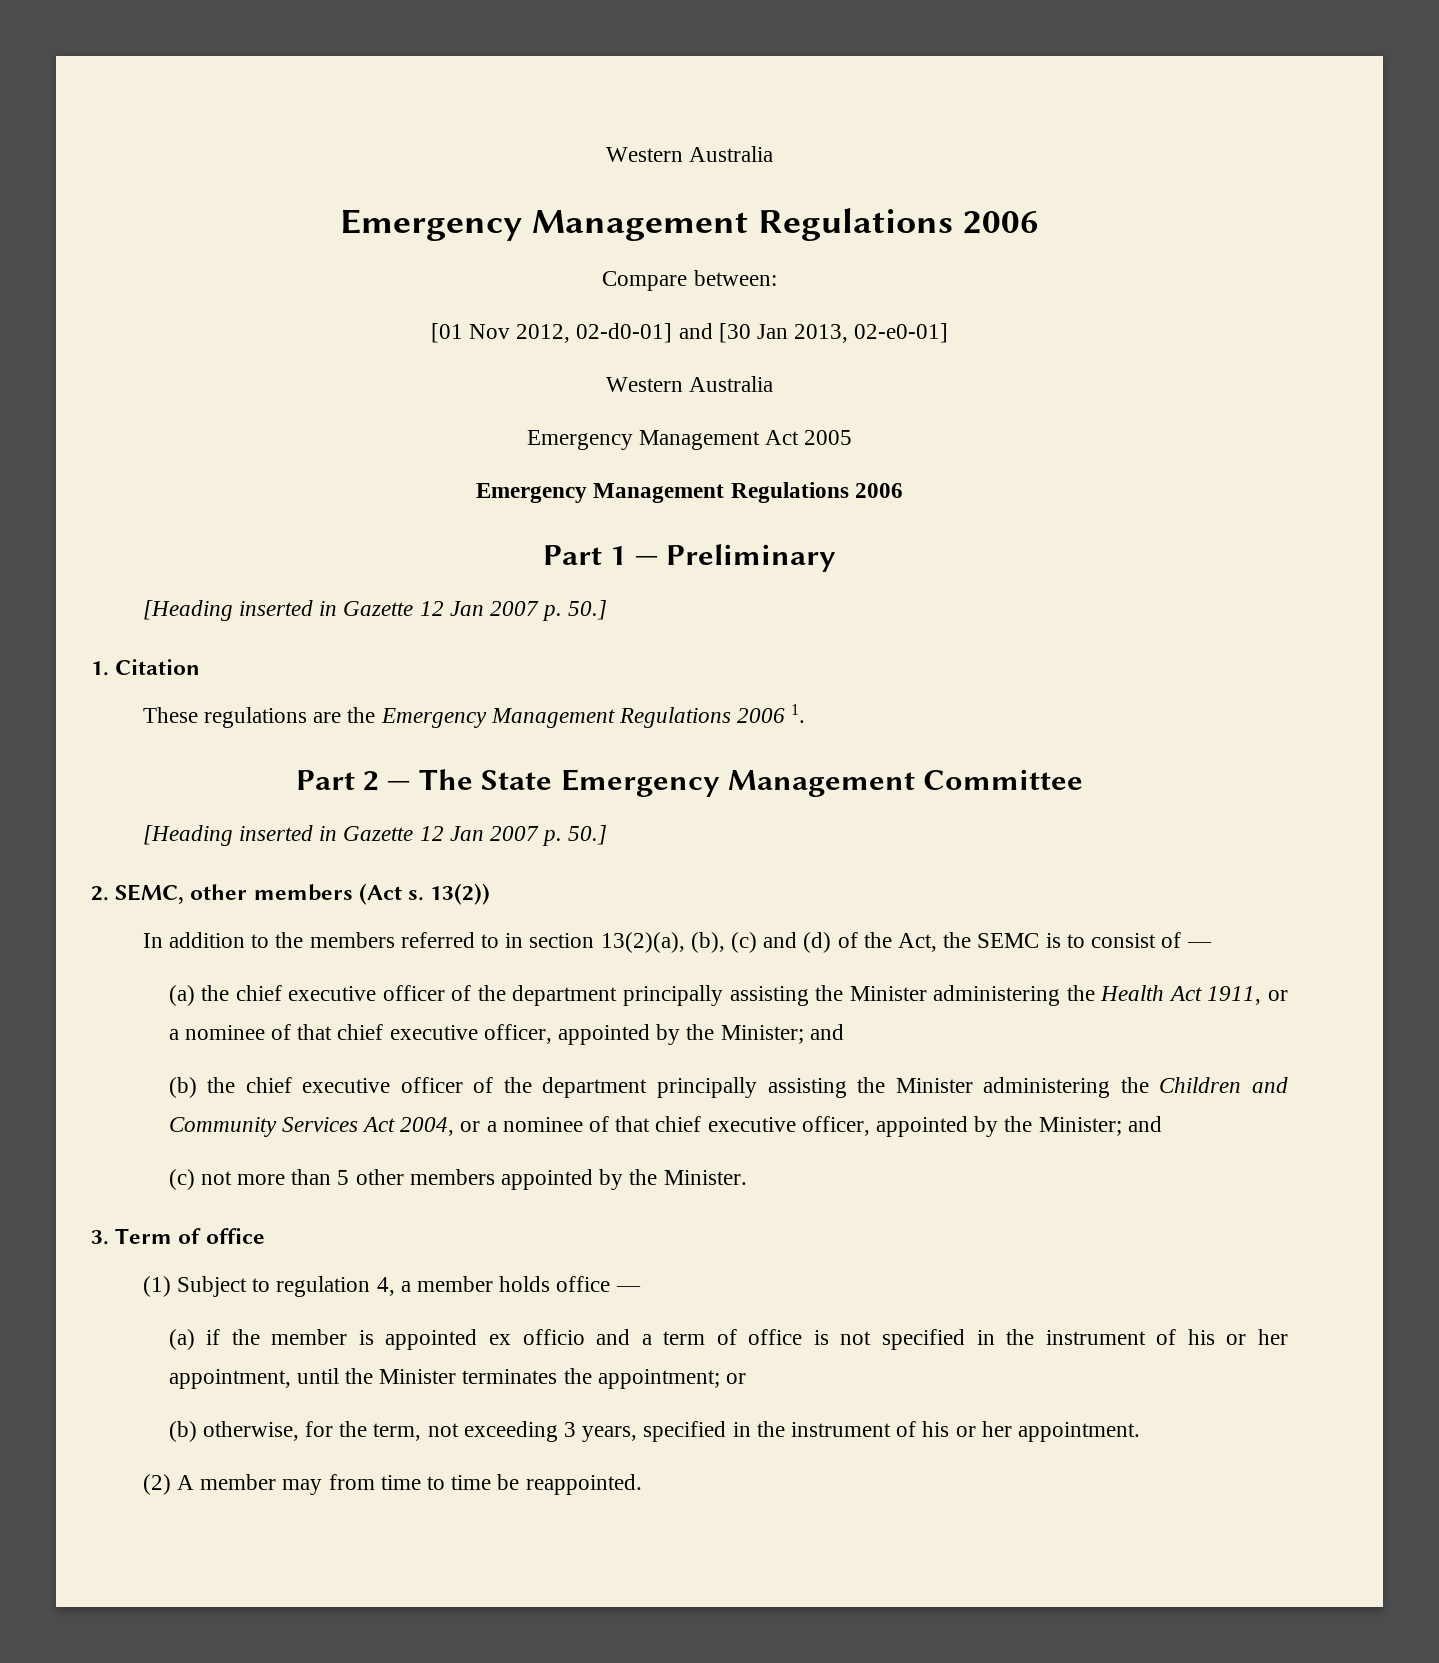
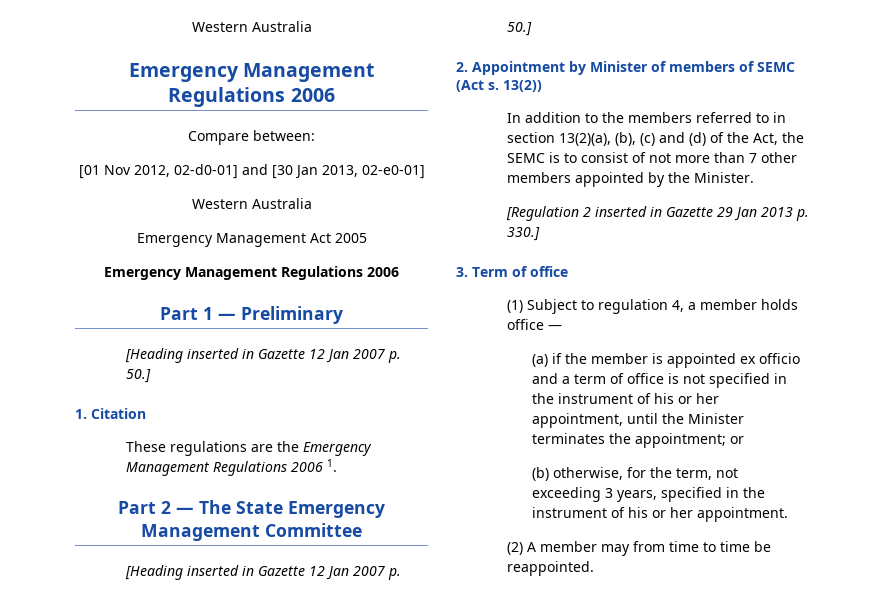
[115,884,353,904] SEMC, other members -> [472,61,795,75] Appointment by Minister of members of SEMC
[1186,942,1212,948] [168,985,1288,1006] [168,1024,844,1045] [168,1077,1289,1098] [168,1116,1162,1137] [168,1169,195,1190] — // (a) the chief executive officer of the department principally assisting the Minister administering the Health Act 1911, or a nominee of that chief executive officer, appointed by the Minister; and // (b) the chief executive officer of the department principally assisting the Minister administering the Children and Community Services Act 2004, or a nominee of that chief executive officer, appointed by the Minister; and // (c) -> (646, 157) none
[337,1170,350,1185] 5 -> [748,153,757,163] 7
(747, 1177) none -> [505,206,809,221] [506,227,540,241] // [Regulation 2 inserted in Gazette 29 Jan 2013 p. 330.]

